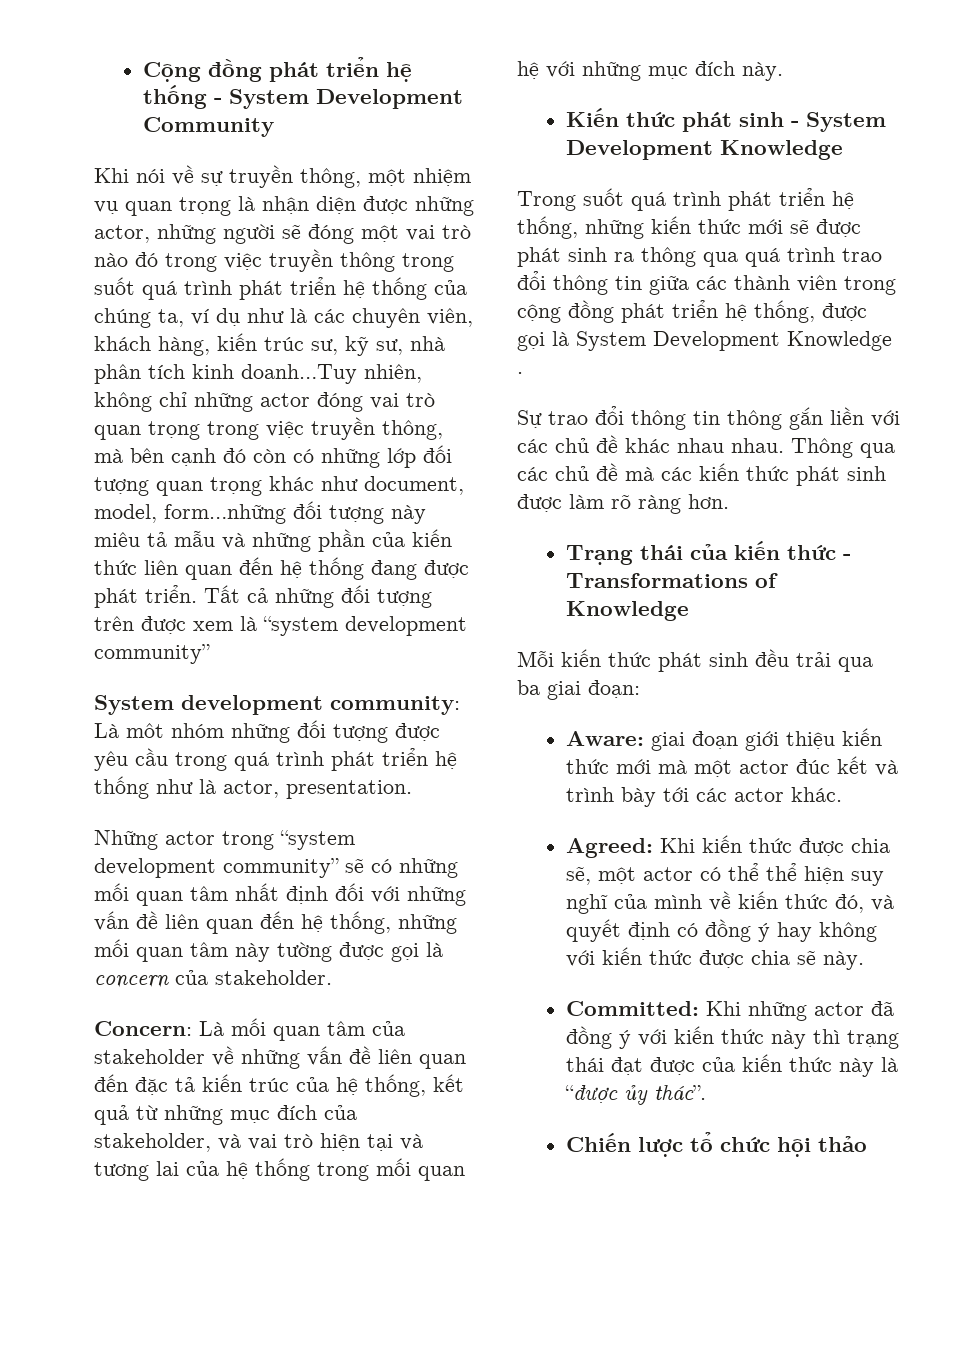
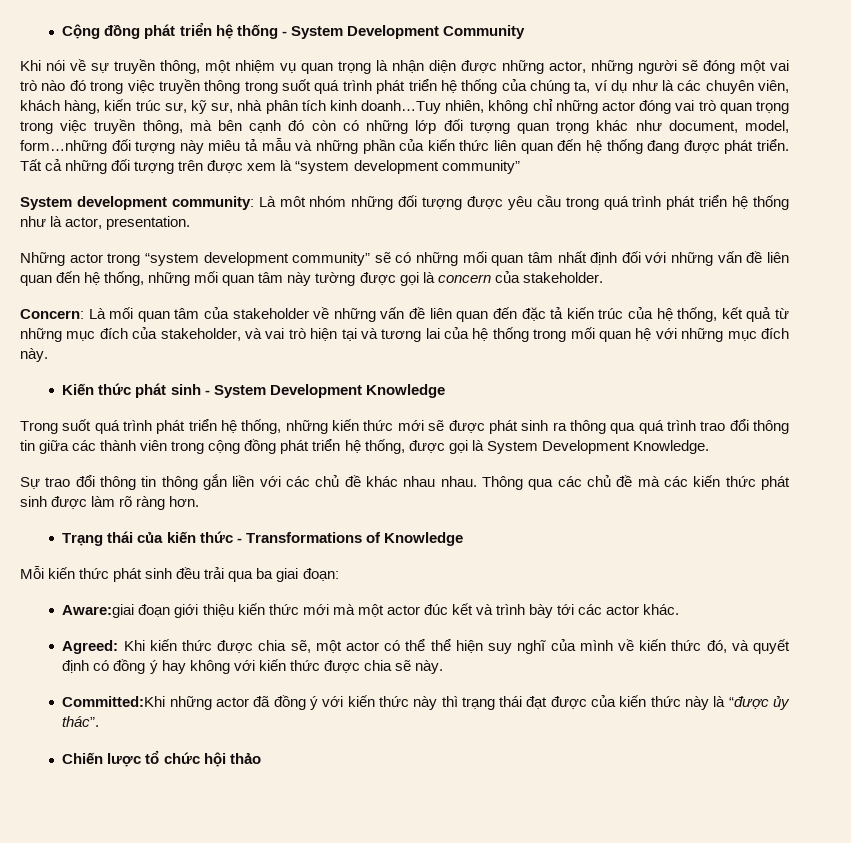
[787,331,892,351] [517,372,523,374] Knowledge . -> [632,440,709,454] Knowledge.
[566,731,686,751] Aware: giai -> [62,604,135,618] Aware:giai
[566,1001,742,1016] Committed: Khi -> [62,696,166,707] Committed:Khi

